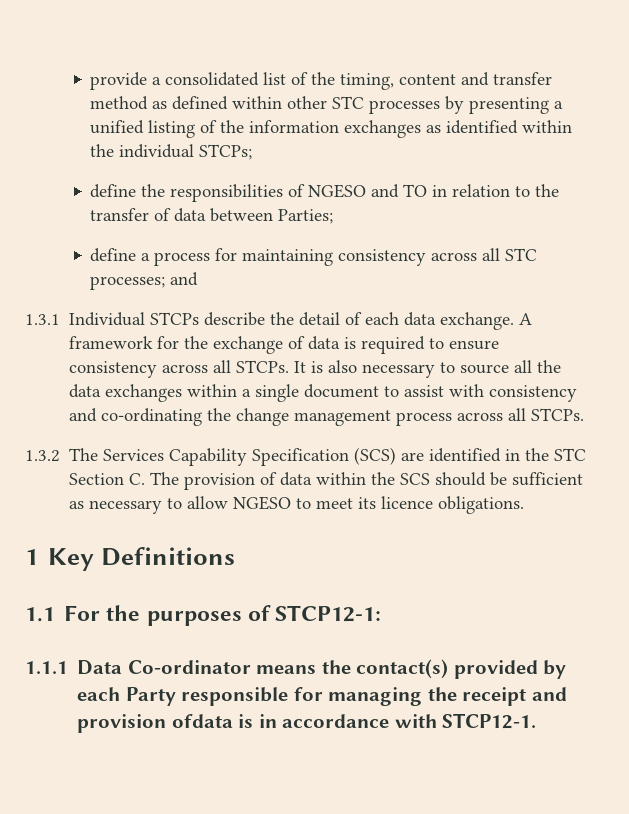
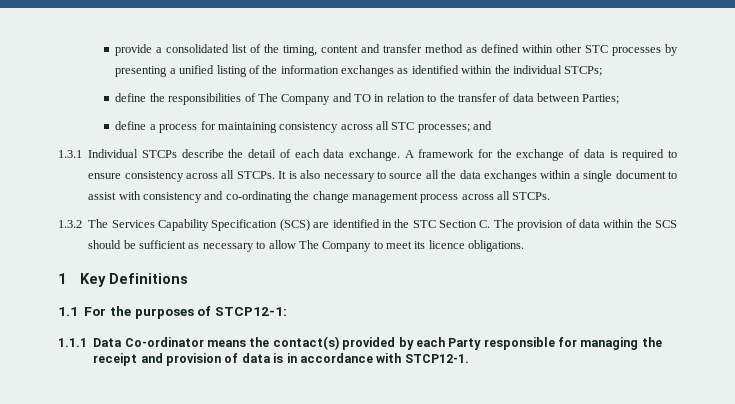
[308,184,367,198] NGESO -> [257,93,331,105] The Company
[233,496,292,510] NGESO -> [298,240,372,252] The Company
[171,714,233,728] ofdata -> [224,353,271,363] of data

